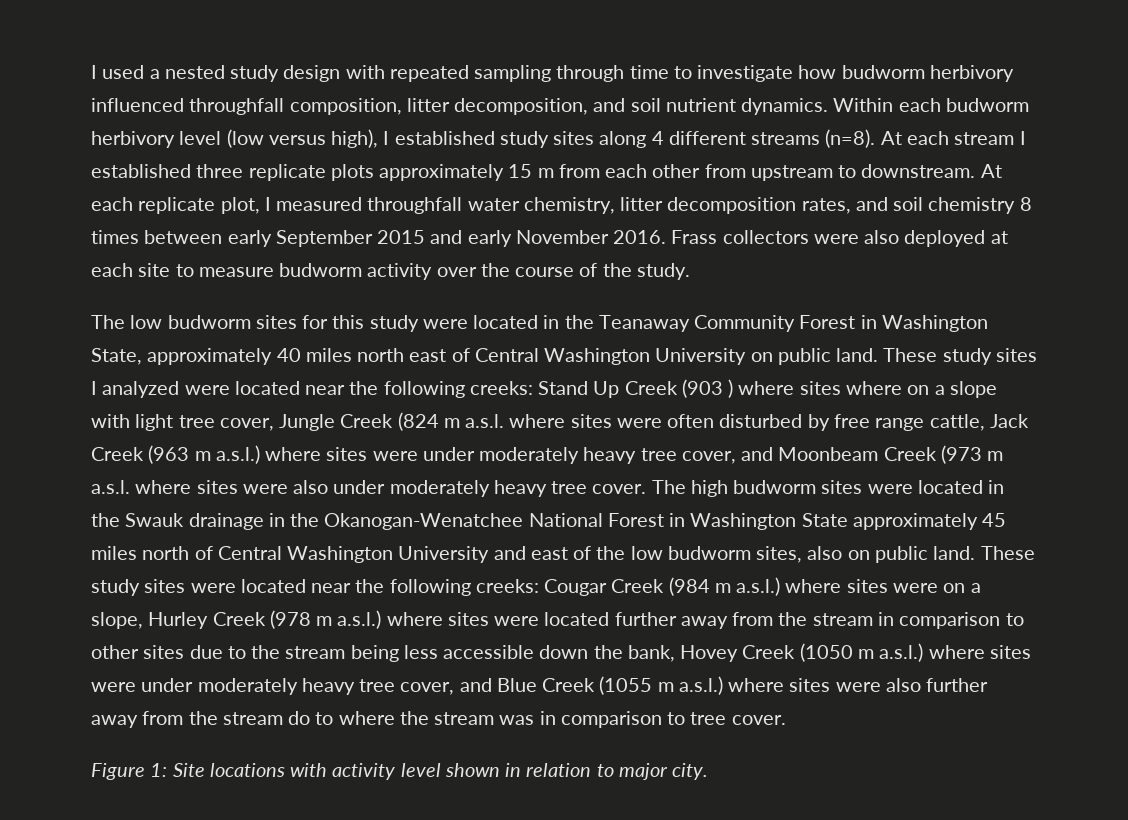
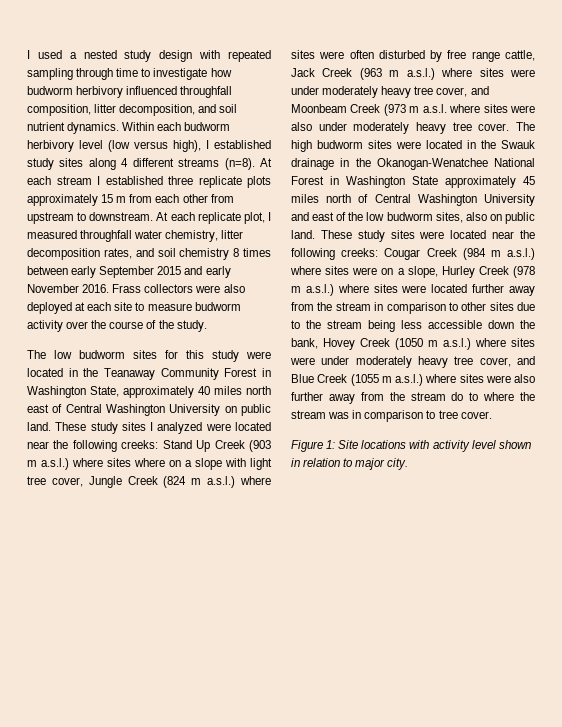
[728,379,734,398] ) -> [27,458,69,470] m a.s.l.)
[465,414,505,428] a.s.l. -> [207,476,236,488] a.s.l.)

